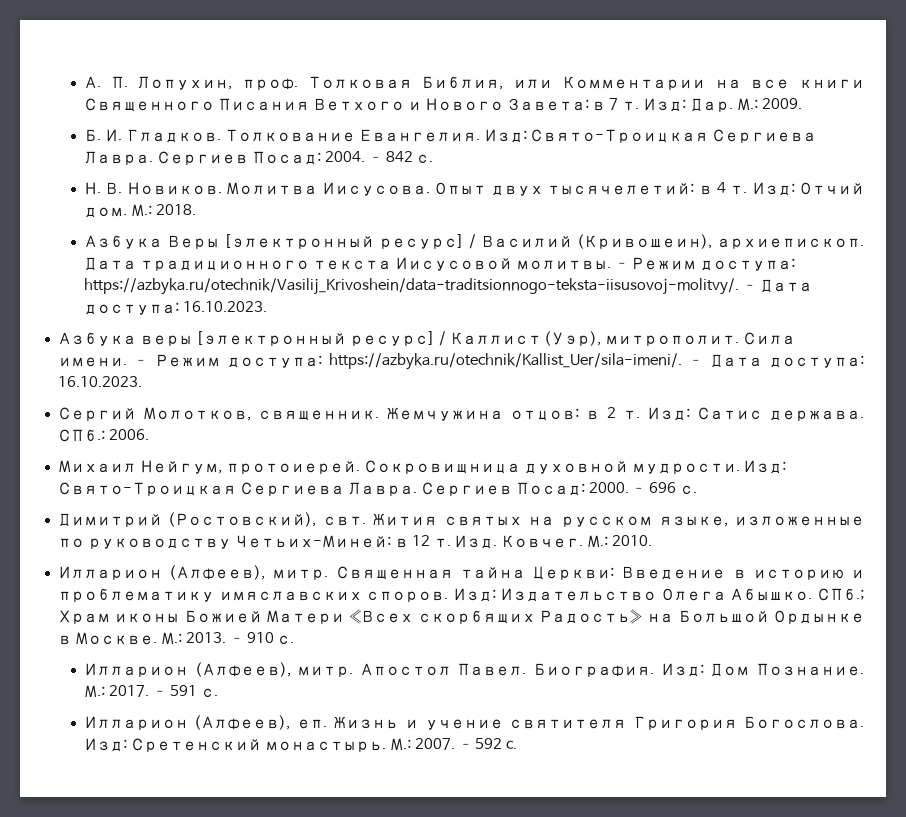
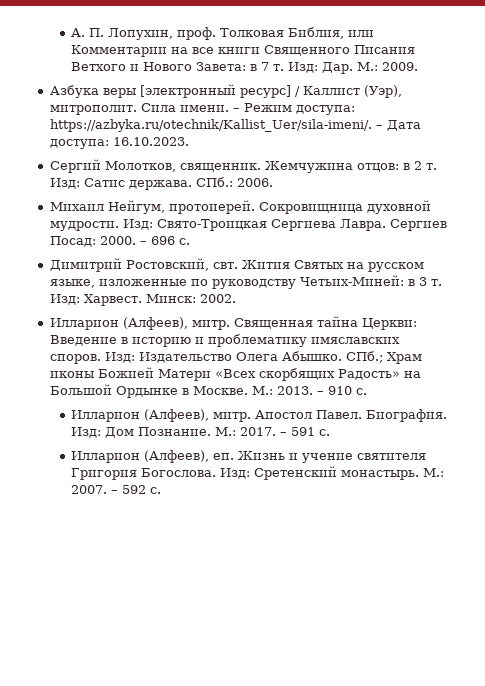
[83,129,817,143] [83,151,434,165] [83,182,865,196] [83,204,196,218] [83,234,864,249] [83,257,796,271] [83,278,812,295] [83,301,267,315] // Б. И. Гладков. Толкование Евангелия. Изд: Свято-Троицкая Сергиева Лавра. Сергиев Посад: 2004. – 842 с. // Н. В. Новиков. Молитва Иисусова. Опыт двух тысячелетий: в 4 т. Изд: Отчий дом. М.: 2018. // Азбука Веры [электронный ресурс] / Василий (Кривошеин), архиепископ. Дата традиционного текста Иисусовой молитвы. – Режим доступа: https://azbyka.ru/otechnik/Vasilij_Krivoshein/data-traditsionnogo-teksta-iisusovoj-molitvy/. – Дата доступа: 16.10.2023. -> (419, 66) none
[168,512,317,527] (Ростовский), -> [125,258,209,271] Ростовский,
[443,516,522,526] святых -> [293,260,344,269] Святых
[411,535,653,549] 12 т. Изд. Ковчег. М.: 2010. -> [418,277,442,286] [49,294,236,306] 3 т. Изд: Харвест. Минск: 2002.

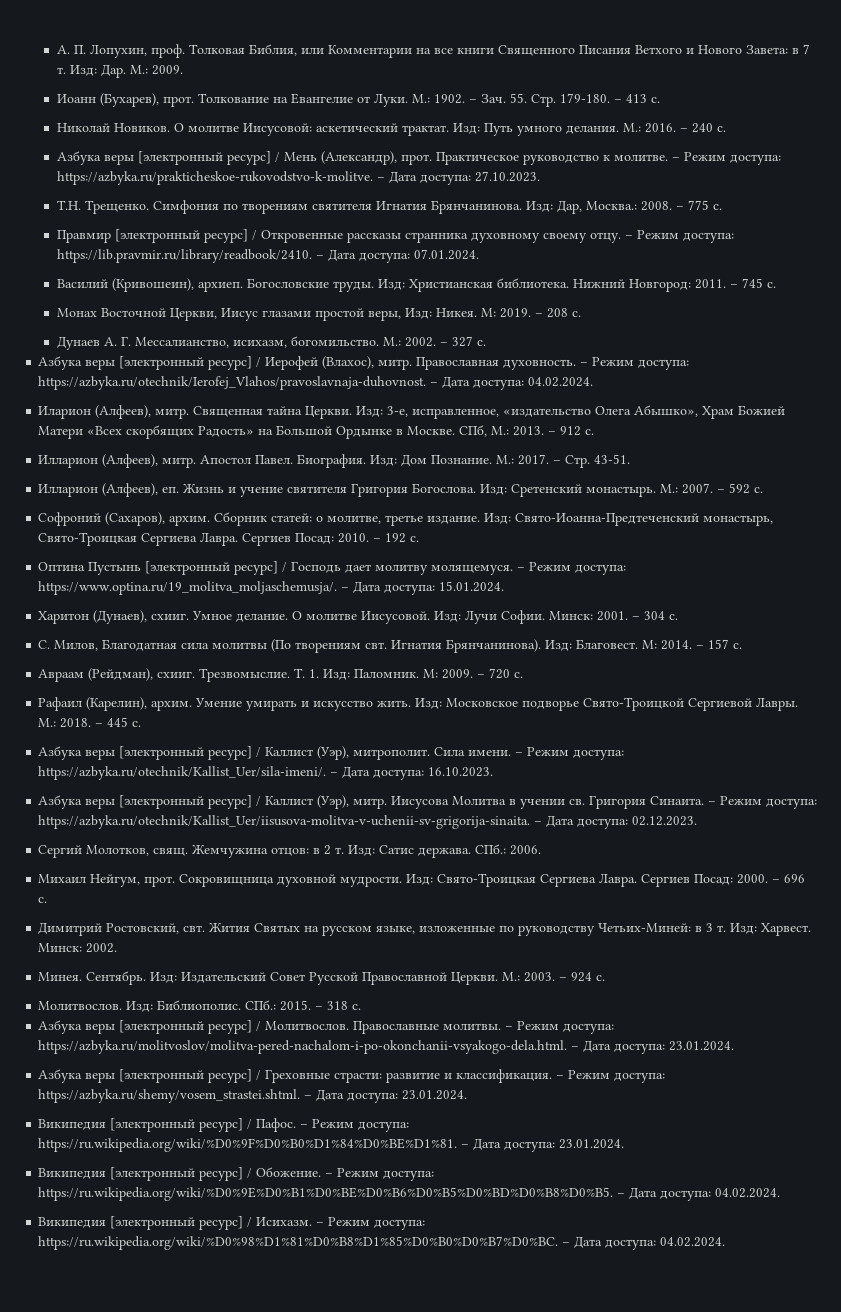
(419, 66) none -> [56,93,660,107] [56,123,726,136] [56,151,781,165] [56,171,540,185] [56,200,722,214] [56,229,734,243] [56,249,479,263] [56,278,776,292] [56,308,581,321] [56,336,486,350] [38,356,690,370] [38,376,594,390] [38,405,786,419] [38,425,595,439] [38,454,631,468] [38,483,764,497] [38,512,774,526] [38,532,420,546] [38,561,627,575] [38,581,505,595] [38,610,679,624] [38,639,743,653] [38,668,524,682] [38,697,799,711] [38,717,142,728] // Иоанн (Бухарев), прот. Толкование на Евангелие от Луки. М.: 1902. – Зач. 55. Стр. 179-180. – 413 с. // Николай Новиков. О молитве Иисусовой: аскетический трактат. Изд: Путь умного делания. М.: 2016. – 240 с. // Азбука веры [электронный ресурс] / Мень (Александр), прот. Практическое руководство к молитве. – Режим доступа: https://azbyka.ru/prakticheskoe-rukovodstvo-k-molitve. – Дата доступа: 27.10.2023. // Т.Н. Трещенко. Симфония по творениям святителя Игнатия Брянчанинова. Изд: Дар, Москва.: 2008. – 775 с. // Правмир [электронный ресурс] / Откровенные рассказы странника духовному своему отцу. – Режим доступа: https://lib.pravmir.ru/library/readbook/2410. – Дата доступа: 07.01.2024. // Василий (Кривошеин), архиеп. Богословские труды. Изд: Христианская библиотека. Нижний Новгород: 2011. – 745 с. // Монах Восточной Церкви, Иисус глазами простой веры, Изд: Никея. М: 2019. – 208 с. // Дунаев А. Г. Мессалианство, исихазм, богомильство. М.: 2002. – 327 c. // Азбука веры [электронный ресурс] / Иерофей (Влахос), митр. Православная духовность. – Режим доступа: https://azbyka.ru/otechnik/Ierofej_Vlahos/pravoslavnaja-duhovnost. – Дата доступа: 04.02.2024. // Иларион (Алфеев), митр. Священная тайна Церкви. Изд: 3-е, исправленное, «издательство Олега Абышко», Храм Божией Матери «Всех скорбящих Радость» на Большой Ордынке в Москве. СПб, М.: 2013. – 912 c. // Илларион (Алфеев), митр. Апостол Павел. Биография. Изд: Дом Познание. М.: 2017. – Стр. 43-51. // Илларион (Алфеев), еп. Жизнь и учение святителя Григория Богослова. Изд: Сретенский монастырь. М.: 2007. – 592 с. // Софроний (Сахаров), архим. Сборник статей: о молитве, третье издание. Изд: Свято-Иоанна-Предтеченский монастырь, Свято-Троицкая Сергиева Лавра. Сергиев Посад: 2010. – 192 с. // Оптина Пустынь [электронный ресурс] / Господь дает молитву молящемуся. – Режим доступа: https://www.optina.ru/19_molitva_moljaschemusja/. – Дата доступа: 15.01.2024. // Харитон (Дунаев), схииг. Умное делание. О молитве Иисусовой. Изд: Лучи Софии. Минск: 2001. – 304 с. // С. Милов, Благодатная сила молитвы (По творениям свт. Игнатия Брянчанинова). Изд: Благовест. М: 2014. – 157 с. // Авраам (Рейдман), схииг. Трезвомыслие. Т. 1. Изд: Паломник. М: 2009. – 720 с. // Рафаил (Карелин), архим. Умение умирать и искусство жить. Изд: Московское подворье Свято-Троицкой Сергиевой Лавры. М.: 2018. – 445 с.
(189, 141) none -> [38,795,818,809] [38,815,698,829] // Азбука веры [электронный ресурс] / Каллист (Уэр), митр. Иисусова Молитва в учении св. Григория Синаита. – Режим доступа: https://azbyka.ru/otechnik/Kallist_Uer/iisusova-molitva-v-uchenii-sv-grigorija-sinaita. – Дата доступа: 02.12.2023.
[179,163,261,172] священник. -> [153,848,189,856] свящ.
[168,200,255,214] протоиерей. -> [144,876,176,887] прот.
[49,316,417,330] [49,334,400,347] [49,351,422,364] [49,367,421,381] [49,384,367,398] [71,409,448,422] [71,427,331,438] [71,450,427,463] [71,466,445,480] [71,485,162,494] Илларион (Алфеев), митр. Священная тайна Церкви: Введение в историю и проблематику имяславских споров. Изд: Издательство Олега Абышко. СПб.; Храм иконы Божией Матери «Всех скорбящих Радость» на Большой Ордынке в Москве. М.: 2013. – 910 с. // Илларион (Алфеев), митр. Апостол Павел. Биография. Изд: Дом Познание. М.: 2017. – 591 с. // Илларион (Алфеев), еп. Жизнь и учение святителя Григория Богослова. Изд: Сретенский монастырь. М.: 2007. – 592 c. -> [38,971,606,985] [38,1000,362,1012] [38,1020,615,1034] [38,1040,735,1054] [38,1069,666,1083] [38,1089,468,1103] [38,1118,410,1132] [38,1138,625,1152] [38,1167,435,1181] [38,1187,781,1201] [38,1216,426,1230] [38,1236,726,1250] Минея. Сентябрь. Изд: Издательский Совет Русской Православной Церкви. М.: 2003. – 924 с. // Молитвослов. Изд: Библиополис. СПб.: 2015. – 318 с. // Азбука веры [электронный ресурс] / Молитвослов. Православные молитвы. – Режим доступа: https://azbyka.ru/molitvoslov/molitva-pered-nachalom-i-po-okonchanii-vsyakogo-dela.html. – Дата доступа: 23.01.2024. // Азбука веры [электронный ресурс] / Греховные страсти: развитие и классификация. – Режим доступа: https://azbyka.ru/shemy/vosem_strastei.shtml. – Дата доступа: 23.01.2024. // Википедия [электронный ресурс] / Пафос. – Режим доступа: https://ru.wikipedia.org/wiki/%D0%9F%D0%B0%D1%84%D0%BE%D1%81. – Дата доступа: 23.01.2024. // Википедия [электронный ресурс] / Обожение. – Режим доступа: https://ru.wikipedia.org/wiki/%D0%9E%D0%B1%D0%BE%D0%B6%D0%B5%D0%BD%D0%B8%D0%B5. – Дата доступа: 04.02.2024. // Википедия [электронный ресурс] / Исихазм. – Режим доступа: https://ru.wikipedia.org/wiki/%D0%98%D1%81%D0%B8%D1%85%D0%B0%D0%B7%D0%BC. – Дата доступа: 04.02.2024.

